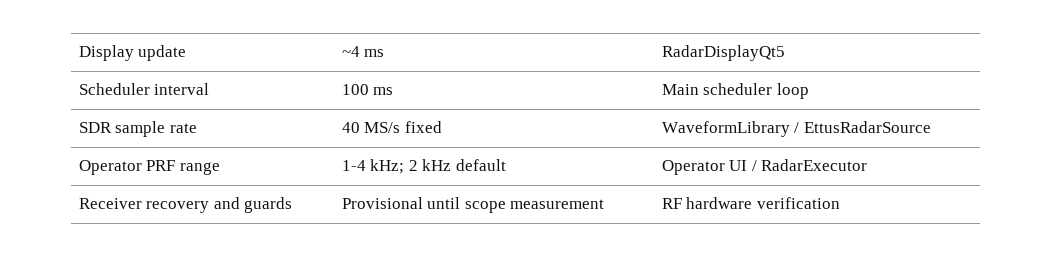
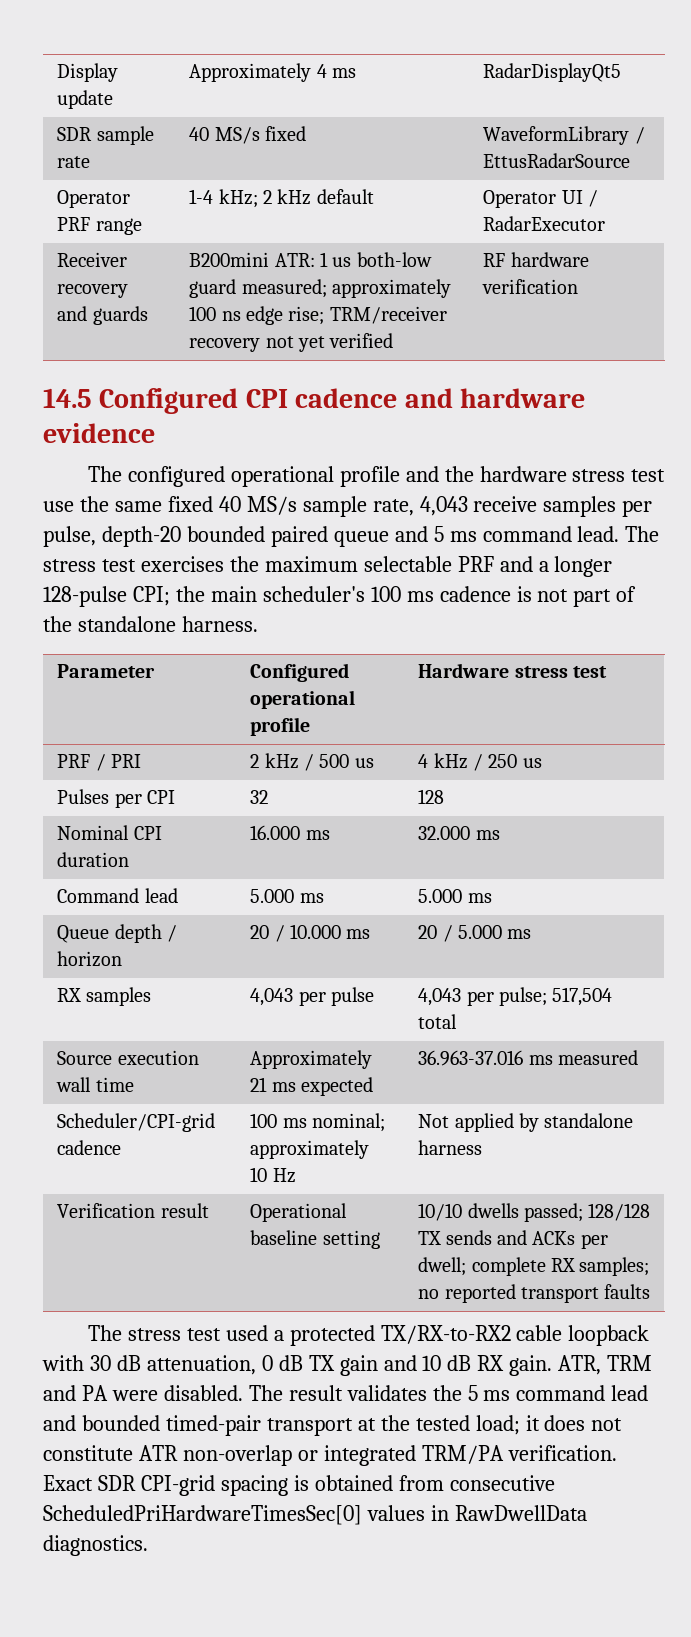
[341,46,360,57] ~4 -> [189,63,327,82] Approximately 4
[78,83,210,95] [341,84,394,95] [661,83,809,99] // Scheduler interval | 100 ms | Main scheduler loop -> (622, 72) none
[341,197,605,213] [661,197,840,209] Provisional until scope measurement | RF hardware verification -> [189,252,432,267] [189,279,451,298] [189,306,447,325] [189,333,394,352] [483,252,589,267] [482,279,579,294] [43,388,586,414] [43,423,155,443] [87,466,666,487] [43,496,653,517] [43,526,660,547] [43,556,613,577] [43,586,637,607] [43,616,258,632] [57,664,156,678] [250,663,350,682] [250,690,356,709] [250,717,311,736] [418,663,607,678] [57,754,141,771] [250,753,374,771] [418,753,542,771] [57,789,175,808] [250,790,269,804] [418,789,445,804] [57,825,162,840] [57,852,130,867] [250,825,330,840] [418,826,500,840] [57,888,178,903] [250,889,324,903] [418,889,492,903] [57,924,177,943] [57,951,123,967] [250,924,371,942] [418,925,532,942] [57,987,151,1006] [250,987,374,1006] [418,987,613,1006] [418,1014,458,1029] [57,1050,199,1065] [56,1077,134,1092] [250,1050,373,1069] [250,1077,373,1096] [418,1050,638,1066] [57,1113,216,1132] [57,1140,122,1155] [250,1113,385,1132] [250,1140,370,1159] [250,1167,296,1183] [418,1113,634,1132] [418,1140,483,1155] [57,1203,209,1218] [250,1203,348,1222] [250,1230,380,1249] [418,1203,651,1222] [418,1230,608,1249] [418,1257,650,1276] [418,1284,651,1303] [87,1325,650,1346] [42,1355,653,1376] [43,1385,649,1401] [43,1415,623,1436] [43,1445,617,1466] [43,1475,555,1496] [43,1505,587,1525] [43,1535,148,1556] B200mini ATR: 1 us both-low guard measured; approximately 100 ns edge rise; TRM/receiver recovery not yet verified | RF hardware verification // 14.5 Configured CPI cadence and hardware evidence // The configured operational profile and the hardware stress test use the same fixed 40 MS/s sample rate, 4,043 receive samples per pulse, depth-20 bounded paired queue and 5 ms command lead. The stress test exercises the maximum selectable PRF and a longer 128-pulse CPI; the main scheduler's 100 ms cadence is not part of the standalone harness. // Parameter | Configured operational profile | Hardware stress test // PRF / PRI | 2 kHz / 500 us | 4 kHz / 250 us // Pulses per CPI | 32 | 128 // Nominal CPI duration | 16.000 ms | 32.000 ms // Command lead | 5.000 ms | 5.000 ms // Queue depth / horizon | 20 / 10.000 ms | 20 / 5.000 ms // RX samples | 4,043 per pulse | 4,043 per pulse; 517,504 total // Source execution wall time | Approximately 21 ms expected | 36.963-37.016 ms measured // Scheduler/CPI-grid cadence | 100 ms nominal; approximately 10 Hz | Not applied by standalone harness // Verification result | Operational baseline setting | 10/10 dwells passed; 128/128 TX sends and ACKs per dwell; complete RX samples; no reported transport faults // The stress test used a protected TX/RX-to-RX2 cable loopback with 30 dB attenuation, 0 dB TX gain and 10 dB RX gain. ATR, TRM and PA were disabled. The result validates the 5 ms command lead and bounded timed-pair transport at the tested load; it does not constitute ATR non-overlap or integrated TRM/PA verification. Exact SDR CPI-grid spacing is obtained from consecutive ScheduledPriHardwareTimesSec[0] values in RawDwellData diagnostics.

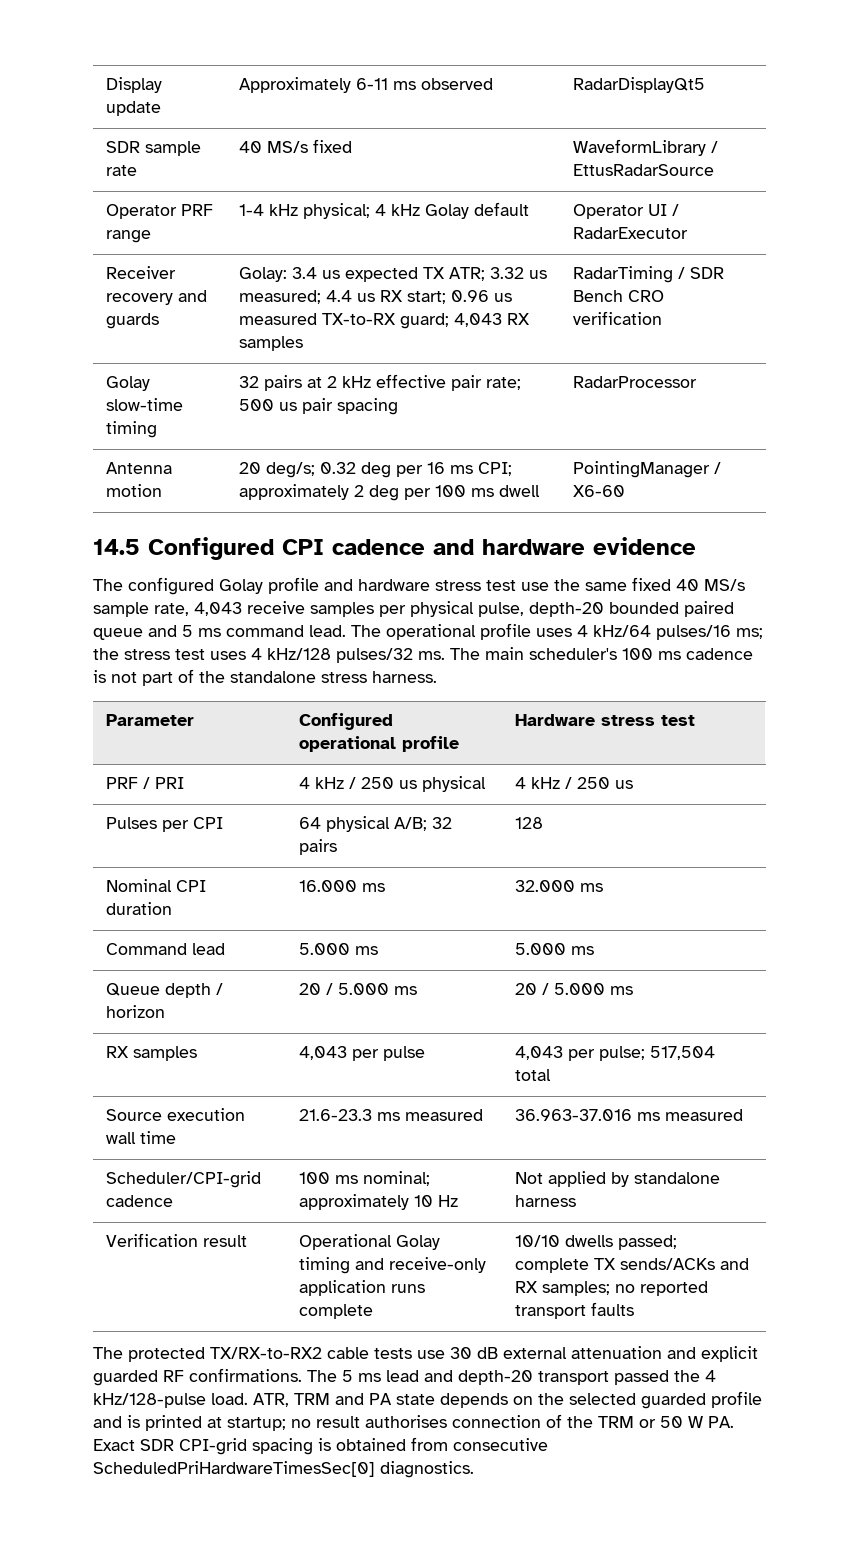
[316,64,356,78] 4 ms -> [355,78,493,90] 6-11 ms observed
[218,189,312,208] kHz; 2 kHz -> [268,203,469,219] kHz physical; 4 kHz Golay
[189,252,432,267] [189,279,451,298] [189,306,447,325] [189,333,394,352] [483,252,589,267] [482,279,579,294] B200mini ATR: 1 us both-low guard measured; approximately 100 ns edge rise; TRM/receiver recovery not yet verified | RF hardware verification -> [238,267,547,282] [238,290,512,304] [238,313,530,329] [238,336,303,351] [572,266,724,283] [572,290,664,302] [572,311,662,325] [105,376,150,391] [105,398,183,411] [105,421,157,438] [238,374,521,391] [238,398,398,415] [572,376,697,388] [105,462,172,474] [105,484,162,497] [238,462,512,478] [238,484,540,501] [572,461,721,478] [572,485,625,497] Golay: 3.4 us expected TX ATR; 3.32 us measured; 4.4 us RX start; 0.96 us measured TX-to-RX guard; 4,043 RX samples | RadarTiming / SDR Bench CRO verification // Golay slow-time timing | 32 pairs at 2 kHz effective pair rate; 500 us pair spacing | RadarProcessor // Antenna motion | 20 deg/s; 0.32 deg per 16 ms CPI; approximately 2 deg per 100 ms dwell | PointingManager / X6-60
[230,466,474,487] operational profile and the -> [219,577,353,594] Golay profile and
(653, 508) none -> [410,601,474,617] physical
[43,556,613,577] [43,586,205,607] stress test exercises the maximum selectable PRF and a longer 128-pulse CPI; the -> [386,623,763,640] [93,648,480,663] operational profile uses 4 kHz/64 pulses/16 ms; the stress test uses 4 kHz/128 pulses/32 ms. The
(176, 624) none -> [321,672,367,683] stress
[250,753,374,771] 2 kHz / 500 us -> [298,776,486,792] 4 kHz / 250 us physical
[250,790,269,804] 32 -> [298,816,452,832] [298,839,337,855] 64 physical A/B; 32 pairs
[289,924,341,939] 10.000 -> [337,983,389,995] 5.000
[250,1050,373,1069] [250,1077,373,1096] Approximately 21 ms expected -> [298,1109,483,1121] 21.6-23.3 ms measured
[250,1230,380,1249] [418,1203,651,1222] [418,1230,608,1249] [418,1257,546,1276] baseline setting | 10/10 dwells passed; 128/128 TX sends and ACKs per dwell; complete -> [395,1235,440,1250] [298,1257,486,1274] [298,1280,425,1296] [298,1304,373,1319] [514,1235,677,1250] [514,1258,749,1273] Golay timing and receive-only application runs complete | 10/10 dwells passed; complete TX sends/ACKs and
[127,1325,650,1346] [42,1355,653,1376] [43,1385,649,1401] [43,1415,623,1436] [43,1445,617,1466] stress test used a protected TX/RX-to-RX2 cable loopback with 30 dB attenuation, 0 dB TX gain and 10 dB RX gain. ATR, TRM and PA were disabled. The result validates the 5 ms command lead and bounded timed-pair transport at the tested load; it does not constitute ATR non-overlap or integrated TRM/PA verification. -> [128,1346,758,1362] [93,1368,716,1386] [93,1391,762,1409] [93,1414,734,1431] protected TX/RX-to-RX2 cable tests use 30 dB external attenuation and explicit guarded RF confirmations. The 5 ms lead and depth-20 transport passed the 4 kHz/128-pulse load. ATR, TRM and PA state depends on the selected guarded profile and is printed at startup; no result authorises connection of the TRM or 50 W PA.
[366,1505,587,1521] values in RawDwellData -> (375, 1469) none

